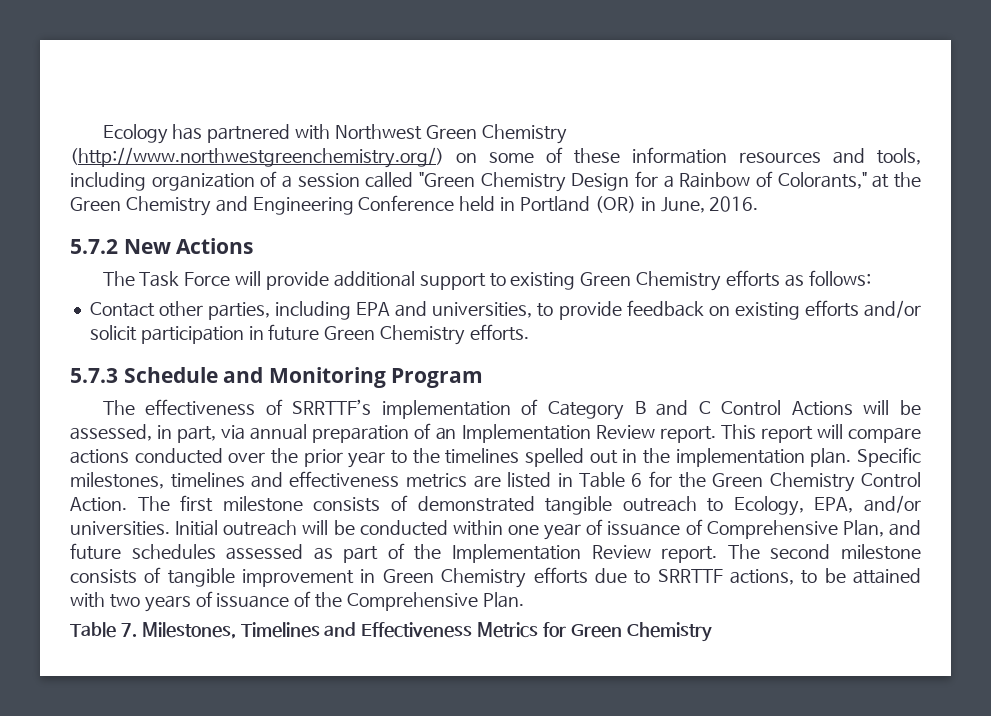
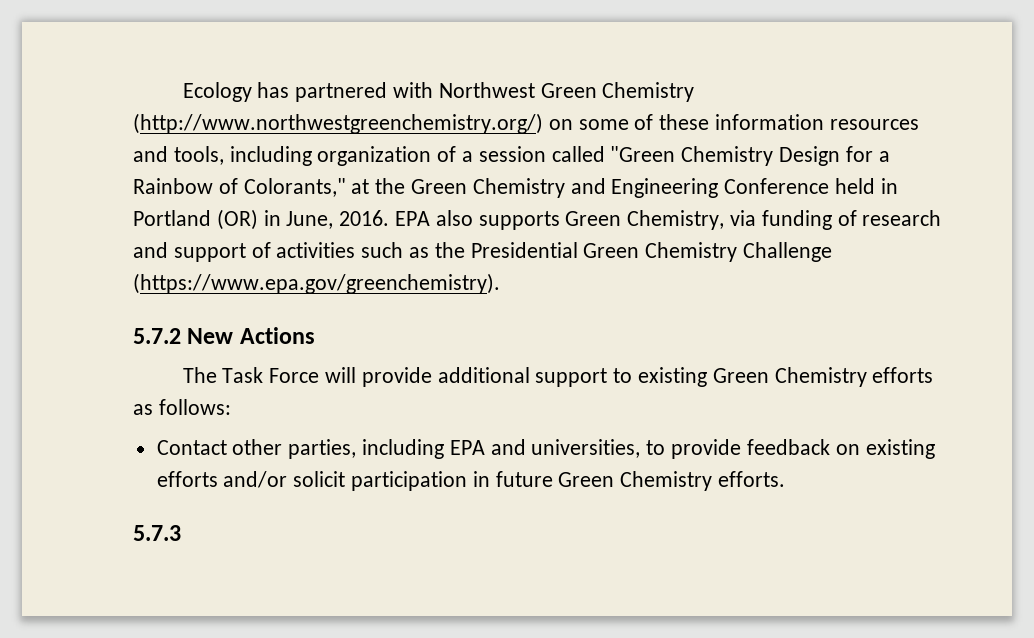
(759, 204) none -> [395,210,942,230] [133,242,833,262] [133,273,500,294] EPA also supports Green Chemistry, via funding of research and support of activities such as the Presidential Green Chemistry Challenge (https://www.epa.gov/greenchemistry).
[123,367,484,388] [102,399,921,420] [70,423,922,443] [70,447,921,468] [70,471,921,492] [70,495,922,516] [70,519,922,540] [70,543,921,563] [70,567,922,588] [70,591,524,612] [70,622,712,642] Schedule and Monitoring Program // The effectiveness of SRRTTF’s implementation of Category B and C Control Actions will be assessed, in part, via annual preparation of an Implementation Review report. This report will compare actions conducted over the prior year to the timelines spelled out in the implementation plan. Specific milestones, timelines and effectiveness metrics are listed in Table 6 for the Green Chemistry Control Action. The first milestone consists of demonstrated tangible outreach to Ecology, EPA, and/or universities. Initial outreach will be conducted within one year of issuance of Comprehensive Plan, and future schedules assessed as part of the Implementation Review report. The second milestone consists of tangible improvement in Green Chemistry efforts due to SRRTTF actions, to be attained with two years of issuance of the Comprehensive Plan. // Table 7. Milestones, Timelines and Effectiveness Metrics for Green Chemistry -> (181, 533) none

